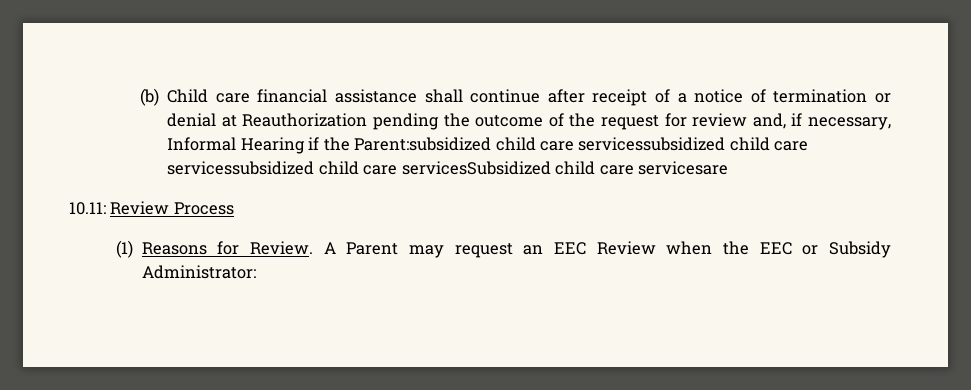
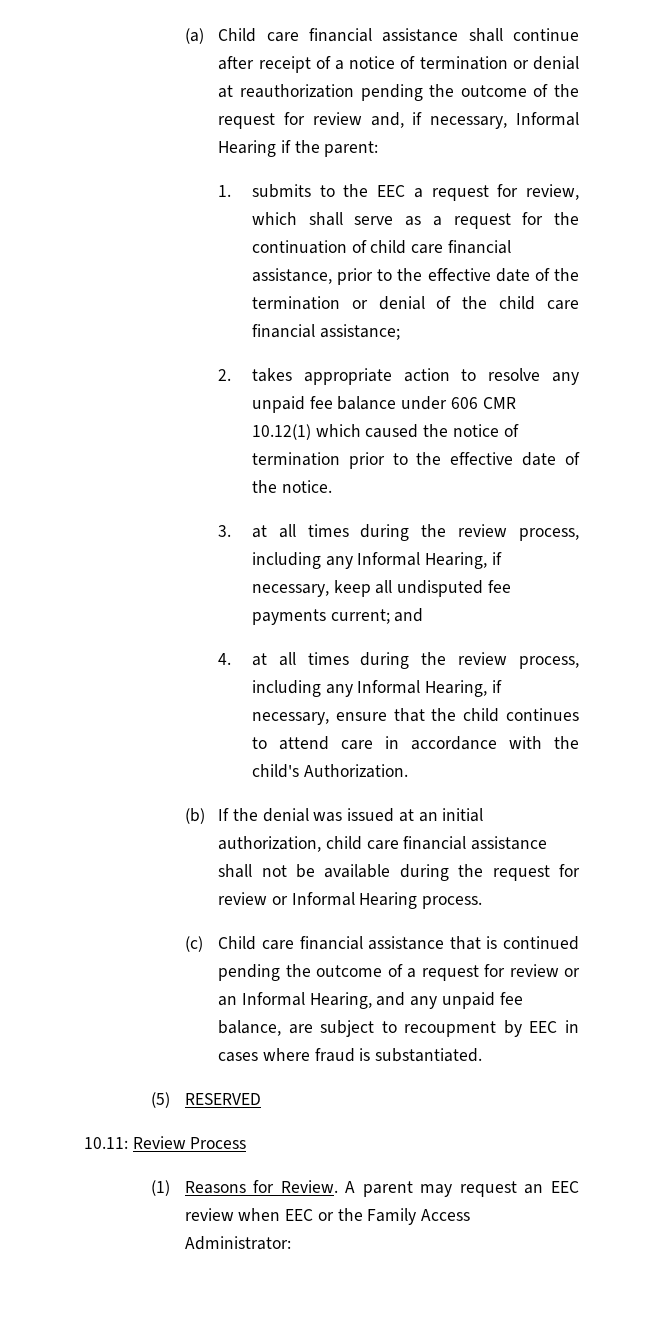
[140,88,160,106] (b) -> [184,28,204,44] (a)
[242,113,368,127] Reauthorization -> [239,84,354,98] reauthorization
[354,137,809,151] [167,161,728,175] Parent:subsidized child care servicessubsidized child care servicessubsidized child care servicesSubsidized child care servicesare -> [324,141,379,157] [218,184,579,201] [251,212,579,229] [251,240,511,254] [251,268,579,285] [251,296,579,310] [251,324,400,340] [218,368,579,385] [251,396,516,413] [251,424,519,440] [251,452,580,469] [251,480,332,493] [218,524,579,541] [251,552,502,569] [251,580,511,597] [251,608,424,625] [218,652,579,669] [251,680,502,697] [251,708,579,725] [251,736,579,750] [251,764,408,778] [184,808,484,824] [218,836,548,852] [218,864,580,881] [218,892,483,909] [184,936,579,952] [218,964,580,981] [218,992,523,1009] [218,1020,580,1037] [218,1048,483,1062] [151,1092,261,1108] parent: // 1. submits to the EEC a request for review, which shall serve as a request for the continuation of child care financial assistance, prior to the effective date of the termination or denial of the child care financial assistance; // 2. takes appropriate action to resolve any unpaid fee balance under 606 CMR 10.12(1) which caused the notice of termination prior to the effective date of the notice. // 3. at all times during the review process, including any Informal Hearing, if necessary, keep all undisputed fee payments current; and // 4. at all times during the review process, including any Informal Hearing, if necessary, ensure that the child continues to attend care in accordance with the child's Authorization. // (b) If the denial was issued at an initial authorization, child care financial assistance shall not be available during the request for review or Informal Hearing process. // (c) Child care financial assistance that is continued pending the outcome of a request for review or an Informal Hearing, and any unpaid fee balance, are subject to recoupment by EEC in cases where fraud is substantiated. // (5) RESERVED
[346,242,399,255] Parent -> [362,1181,413,1197] parent
[596,241,891,258] Review when the EEC or Subsidy -> [184,1208,471,1225] review when EEC or the Family Access

